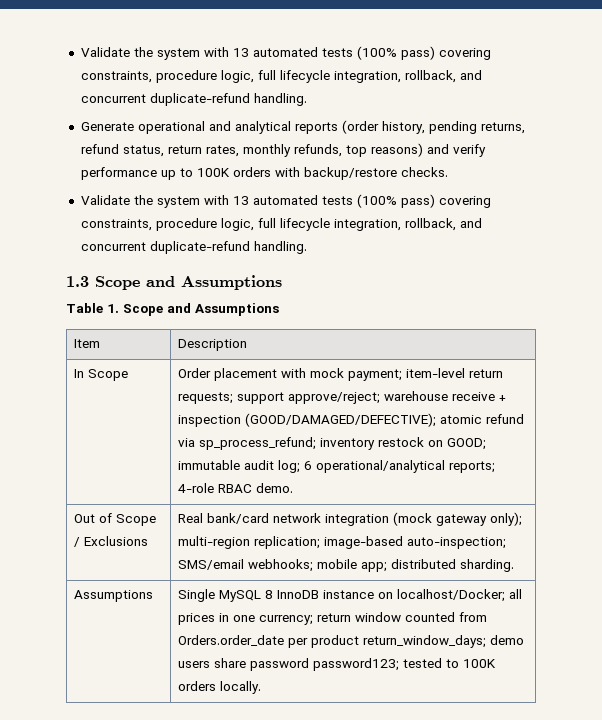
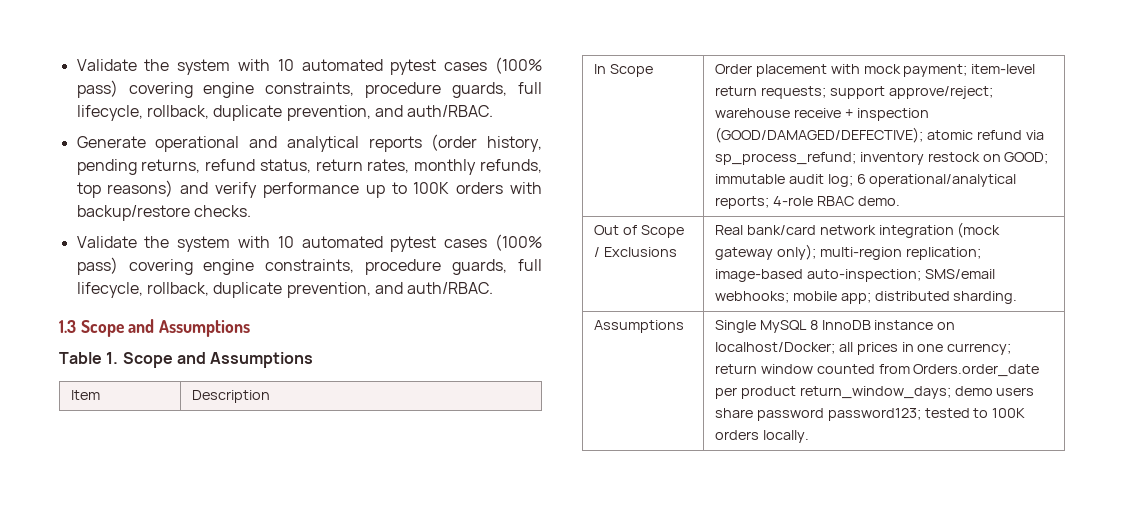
[80,46,491,60] [80,70,482,83] [80,93,307,106] Validate the system with 13 automated tests (100% pass) covering constraints, procedure logic, full lifecycle integration, rollback, and concurrent duplicate-refund handling. -> [76,57,542,75] [76,80,542,98] [76,105,494,121] Validate the system with 10 automated pytest cases (100% pass) covering engine constraints, procedure guards, full lifecycle, rollback, duplicate prevention, and auth/RBAC.
[232,194,491,208] [80,218,482,231] [80,241,307,254] 13 automated tests (100% pass) covering constraints, procedure logic, full lifecycle integration, rollback, and concurrent duplicate-refund handling. -> [277,234,542,252] [76,257,542,275] [76,282,494,298] 10 automated pytest cases (100% pass) covering engine constraints, procedure guards, full lifecycle, rollback, duplicate prevention, and auth/RBAC.

